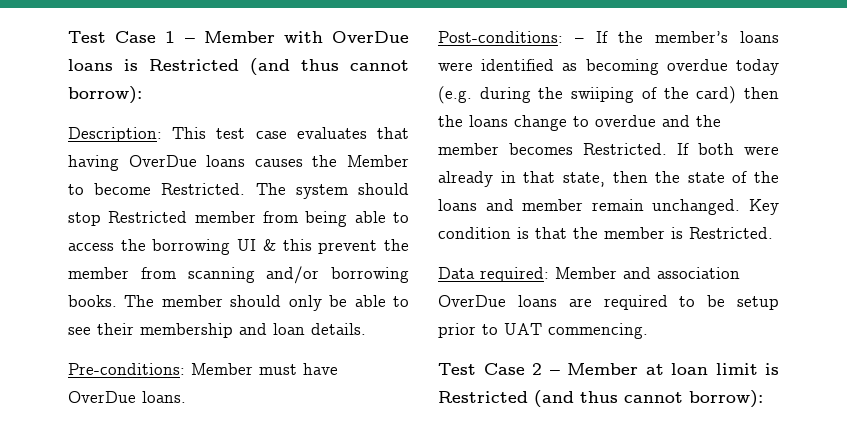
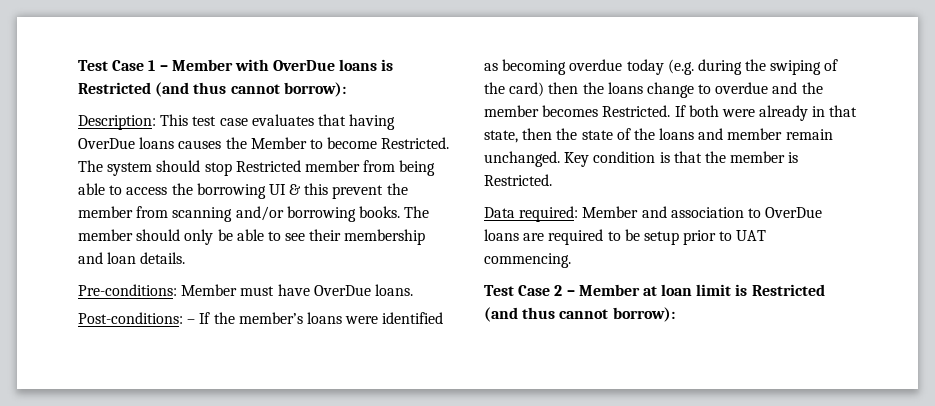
[571,87,635,103] swiiping -> [770,60,822,75] swiping
(740, 273) none -> [747,208,761,218] to

